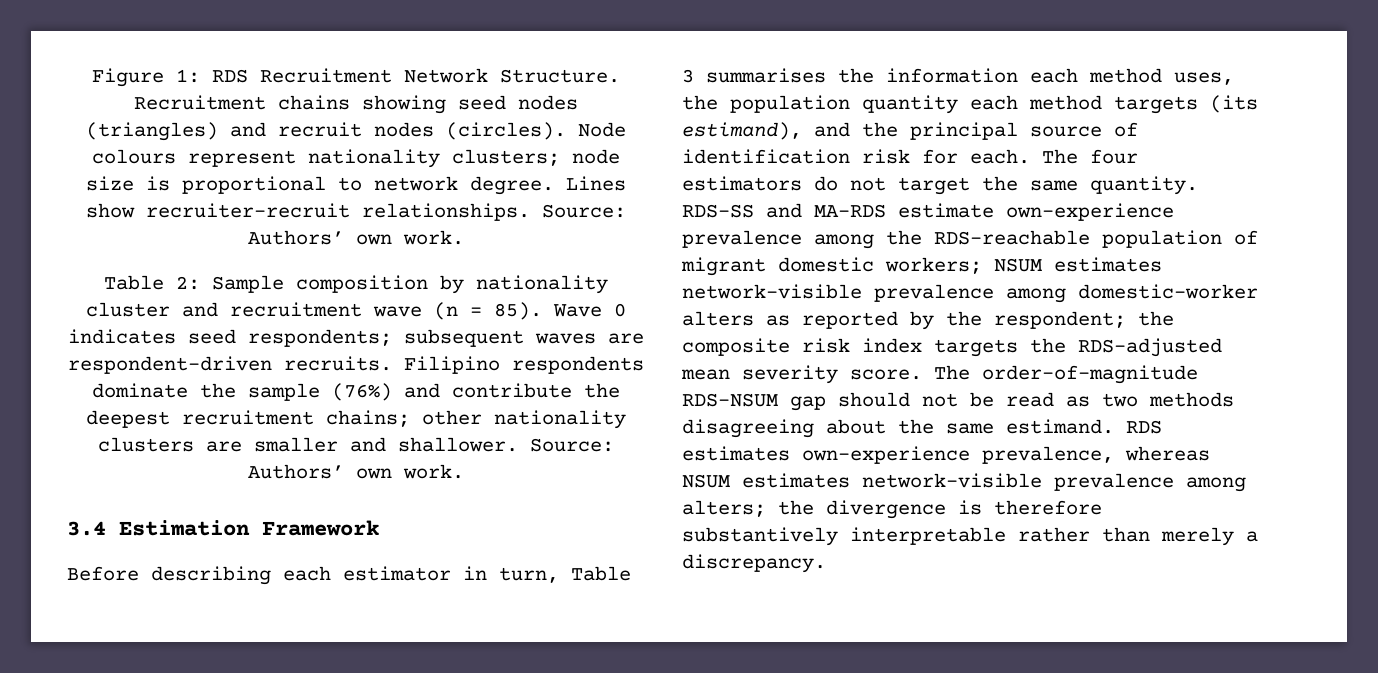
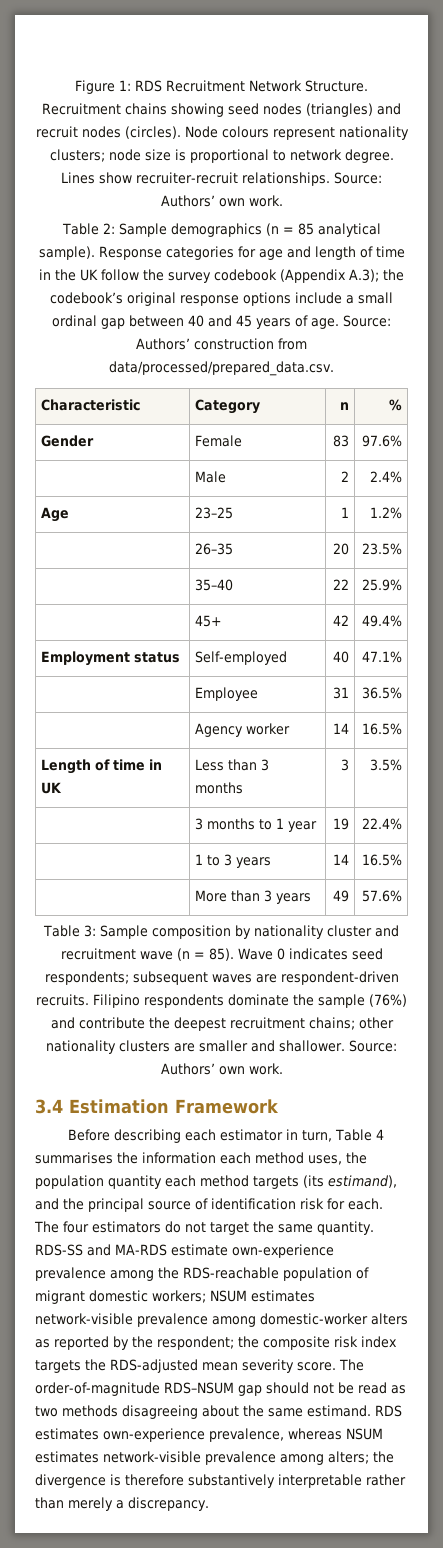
(284, 284) none -> [170,223,381,237] [38,246,405,260] [39,269,404,283] [50,292,393,306] [52,315,391,329] [136,338,307,350] [109,361,335,376] [40,399,140,411] [194,399,260,414] [340,402,350,410] [389,399,403,411] [40,435,94,447] [194,435,242,447] [333,435,350,447] [362,435,403,447] [194,471,226,483] [341,471,350,482] [370,471,403,483] [40,507,69,522] [194,507,233,519] [341,507,350,518] [370,507,403,519] [194,543,233,555] [333,543,350,555] [362,543,403,555] [194,579,233,591] [333,579,350,590] [362,579,403,591] [194,615,222,627] [333,615,350,626] [362,615,403,627] [40,651,180,666] [194,651,287,665] [333,651,350,663] [362,651,403,663] [194,687,258,701] [333,687,350,699] [362,687,403,699] [194,723,290,737] [333,723,350,734] [362,723,403,735] [40,759,162,774] [40,782,62,794] [194,759,269,771] [194,782,243,794] [341,759,350,771] [370,759,403,771] [194,818,317,832] [333,818,350,830] [362,818,403,830] [194,854,271,868] [333,854,350,865] [362,854,403,866] [194,890,311,904] [333,890,350,902] [362,890,403,902] [43,925,148,939] demographics (n = 85 analytical sample). Response categories for age and length of time in the UK follow the survey codebook (Appendix A.3); the codebook’s original response options include a small ordinal gap between 40 and 45 years of age. Source: Authors’ construction from data/processed/prepared_data.csv. // Characteristic | Category | n | % // Gender | Female | 83 | 97.6% // | Male | 2 | 2.4% // Age | 23–25 | 1 | 1.2% // | 26–35 | 20 | 23.5% // | 35–40 | 22 | 25.9% // | 45+ | 42 | 49.4% // Employment status | Self-employed | 40 | 47.1% // | Employee | 31 | 36.5% // | Agency worker | 14 | 16.5% // Length of time in UK | Less than 3 months | 3 | 3.5% // | 3 months to 1 year | 19 | 22.4% // | 1 to 3 years | 14 | 16.5% // | More than 3 years | 49 | 57.6% // Table 3: Sample
[682,69,694,83] 3 -> [376,1129,385,1140] 4

